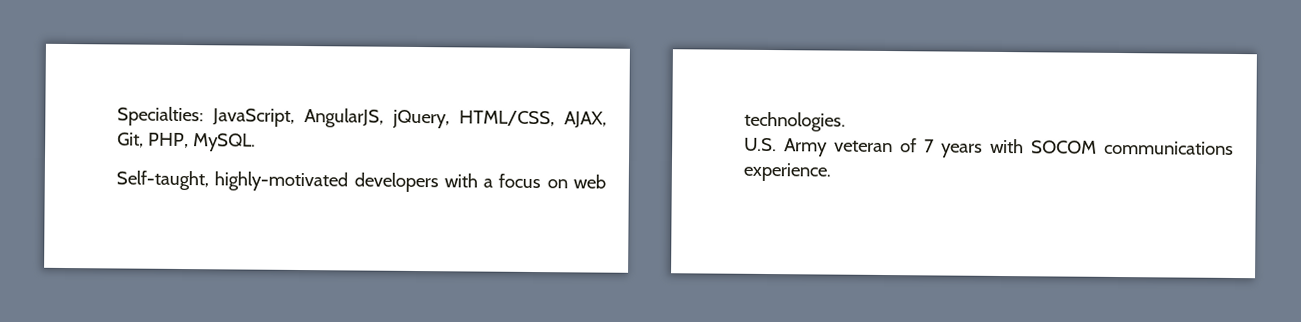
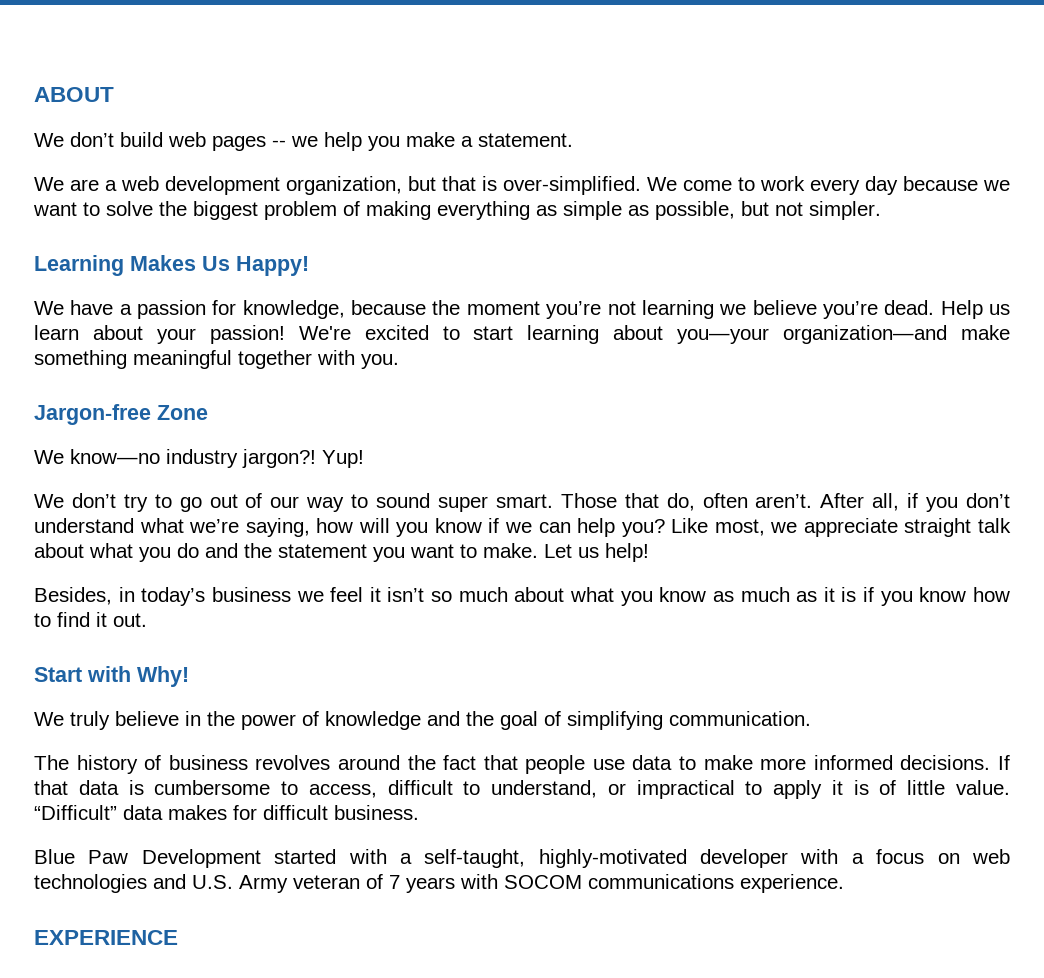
[117,106,607,129] [117,132,256,152] [116,170,439,193] Specialties: JavaScript, AngularJS, jQuery, HTML/CSS, AJAX, Git, PHP, MySQL. // Self-taught, highly-motivated developers -> [34,87,114,102] [34,132,573,151] [34,176,1010,195] [33,201,881,220] [34,255,309,276] [34,300,1011,319] [34,325,1010,344] [34,350,399,369] [34,404,208,425] [34,449,364,468] [34,493,1010,512] [34,518,1011,537] [34,543,649,562] [34,587,1010,606] [34,612,147,627] [34,666,189,687] [34,711,811,730] [34,755,1011,774] [34,780,1010,799] [34,805,419,820] [34,849,789,868] ABOUT // We don’t build web pages -- we help you make a statement. // We are a web development organization, but that is over-simplified. We come to work every day because we want to solve the biggest problem of making everything as simple as possible, but not simpler. // Learning Makes Us Happy! // We have a passion for knowledge, because the moment you’re not learning we believe you’re dead. Help us learn about your passion! We're excited to start learning about you—your organization—and make something meaningful together with you. // Jargon-free Zone // We know—no industry jargon?! Yup! // We don’t try to go out of our way to sound super smart. Those that do, often aren’t. After all, if you don’t understand what we’re saying, how will you know if we can help you? Like most, we appreciate straight talk about what you do and the statement you want to make. Let us help! // Besides, in today’s business we feel it isn’t so much about what you know as much as it is if you know how to find it out. // Start with Why! // We truly believe in the power of knowledge and the goal of simplifying communication. // The history of business revolves around the fact that people use data to make more informed decisions. If that data is cumbersome to access, difficult to understand, or impractical to apply it is of little value. “Difficult” data makes for difficult business. // Blue Paw Development started with a self-taught, highly-motivated developer
[744,111,846,132] technologies. // -> [34,874,186,893] technologies and
(831, 172) none -> [34,930,178,945] // EXPERIENCE

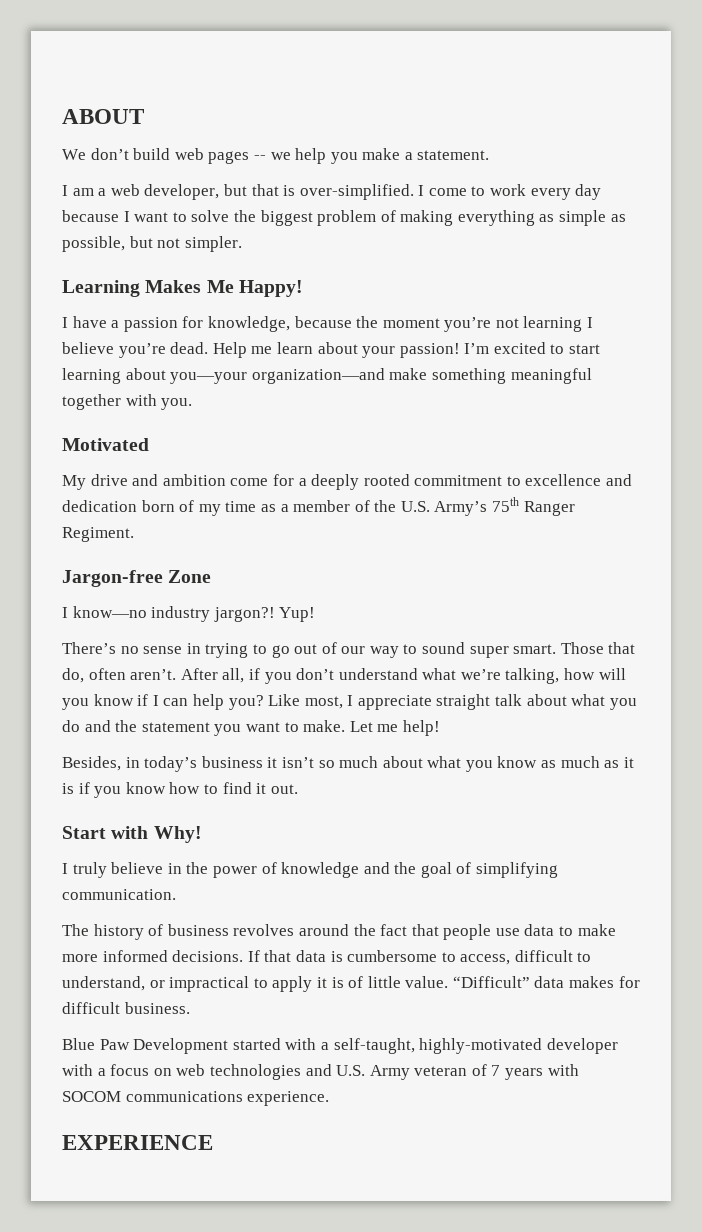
[34,176,402,195] We are a web development organization, -> [62,184,220,200] I am a web developer,
[647,177,677,191] We -> [418,185,425,196] I
[983,180,1010,191] we -> [123,211,130,222] I
[202,256,230,271] Us -> [206,280,234,293] Me
[34,301,64,315] We -> [62,317,68,328] I
[719,304,747,315] we -> [587,317,594,328] I
[989,304,1011,315] us -> [251,346,273,354] me
[298,326,351,340] We're -> [464,343,490,354] I’m
(399, 361) none -> [62,438,149,451] [62,474,633,490] [62,497,575,516] [62,527,134,542] // Motivated // My drive and ambition come for a deeply rooted commitment to excellence and dedication born of my time as a member of the U.S. Army’s 75th Ranger Regiment.
[34,450,64,464] We -> [62,607,68,618] I
[34,493,148,512] We don’t try -> [62,642,249,658] There’s no sense in trying
[245,518,310,537] saying, -> [505,668,560,684] talking,
[504,522,532,533] we -> [152,695,159,706] I
[770,522,798,533] we -> [347,695,354,706] I
[578,547,599,558] us -> [377,724,399,732] me
[296,587,364,602] we feel -> (263, 762) none
[34,712,64,726] We -> [62,863,68,874] I

